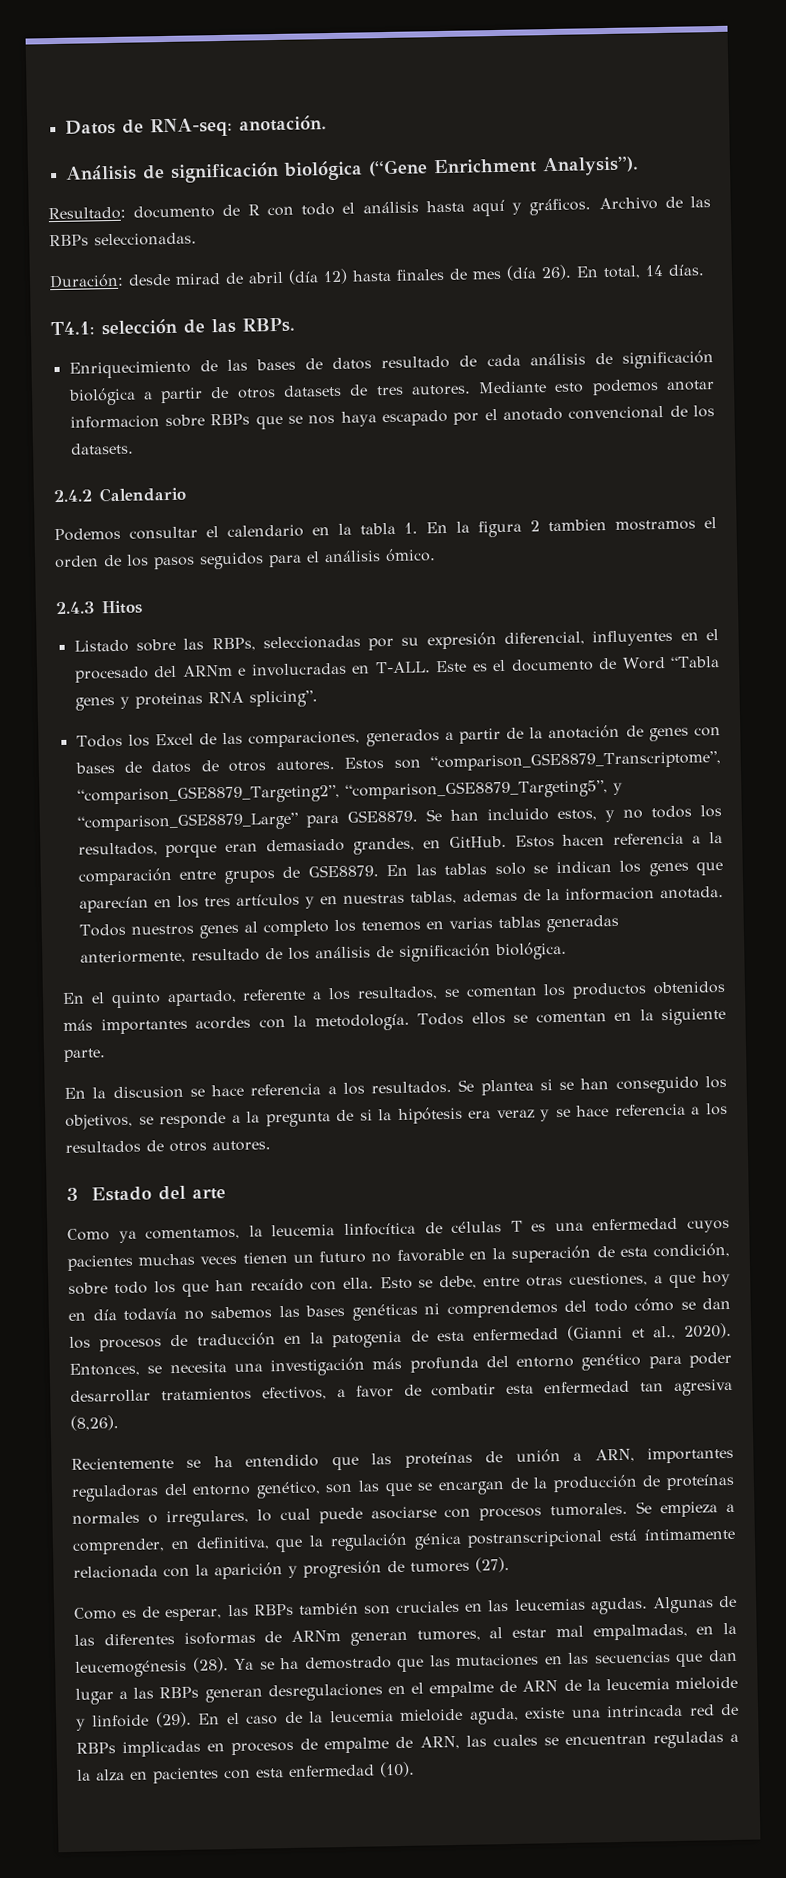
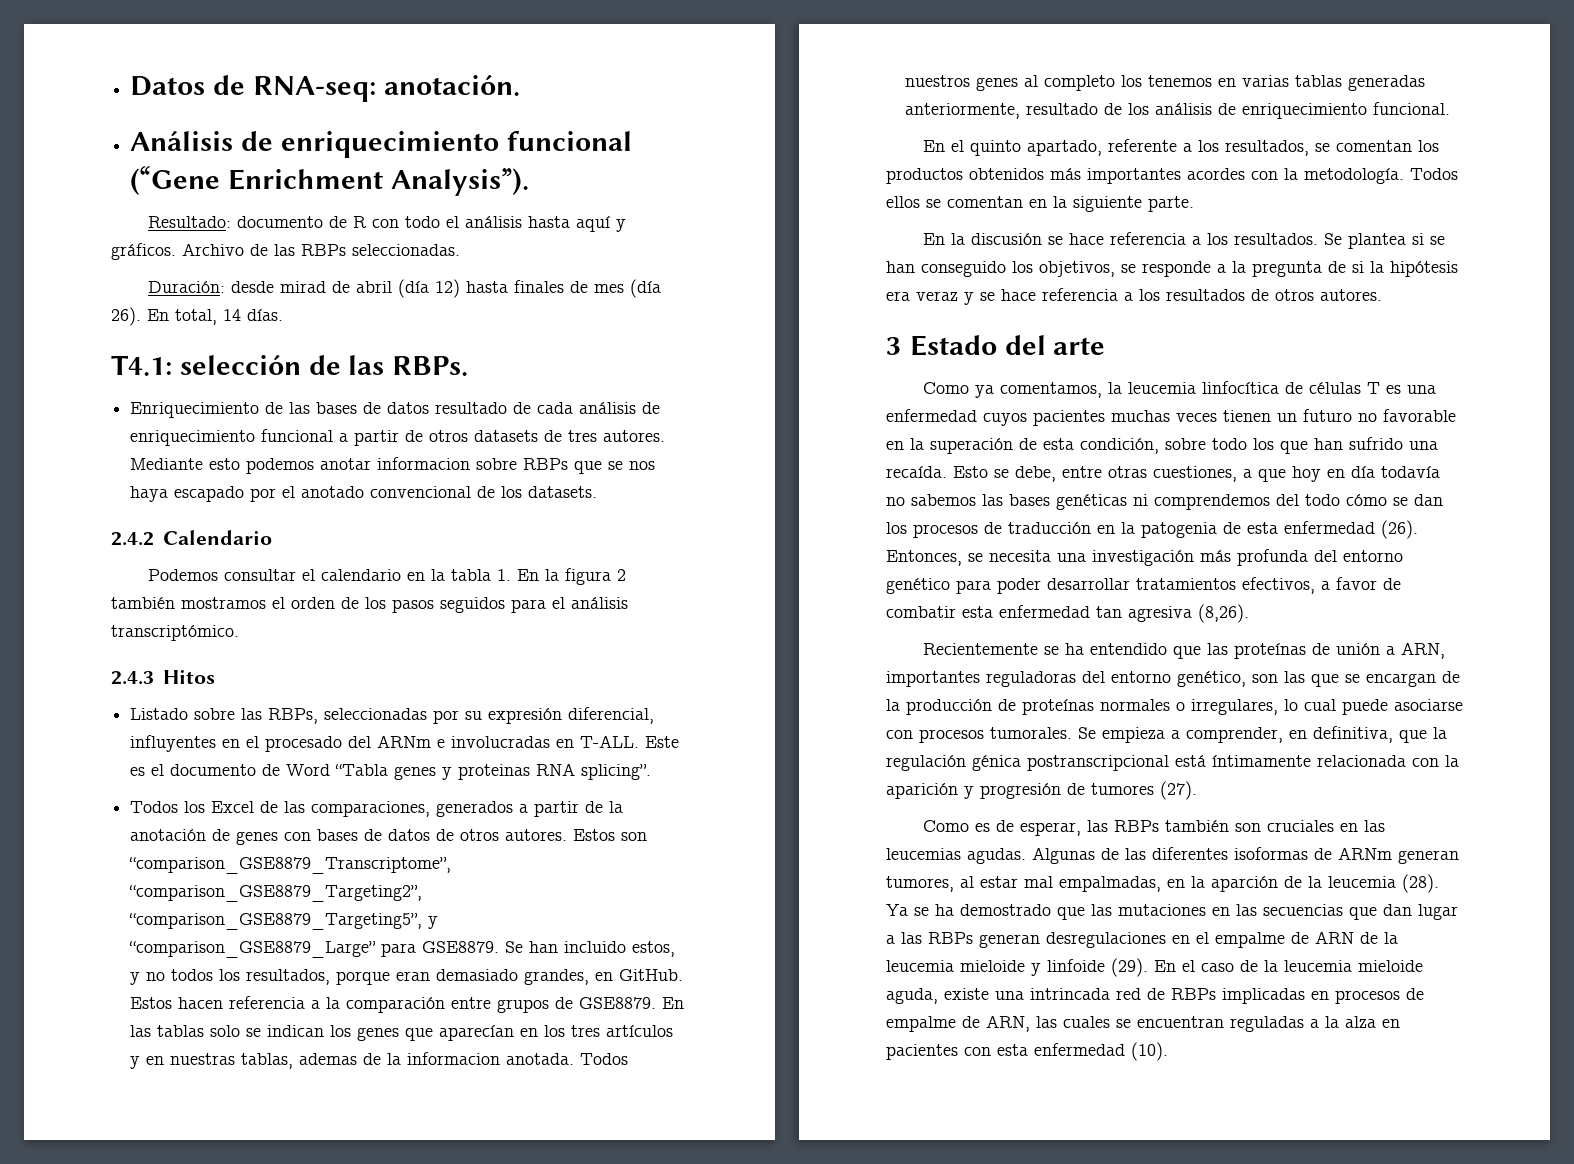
[169,160,363,183] significación biológica -> [280,131,632,158] enriquecimiento funcional
[622,350,714,369] [67,387,136,406] significación biológica -> [130,429,334,446] enriquecimiento funcional
[548,519,607,532] tambien -> [111,597,175,609] también
[385,548,436,563] ómico. -> [111,625,239,641] transcriptómico.
[398,941,567,962] significación biológica. -> [1242,102,1451,119] enriquecimiento funcional.
[112,1085,184,1100] discusion -> [971,233,1043,245] discusión
[249,1277,374,1292] recaído con ella. -> [1349,437,1438,450] [886,466,947,478] sufrido una recaída.
[567,1322,733,1341] (Gianni et al., 2020). -> [1381,520,1418,539] (26).
[75,1659,187,1678] leucemogénesis -> [1211,876,1396,892] aparción de la leucemia

